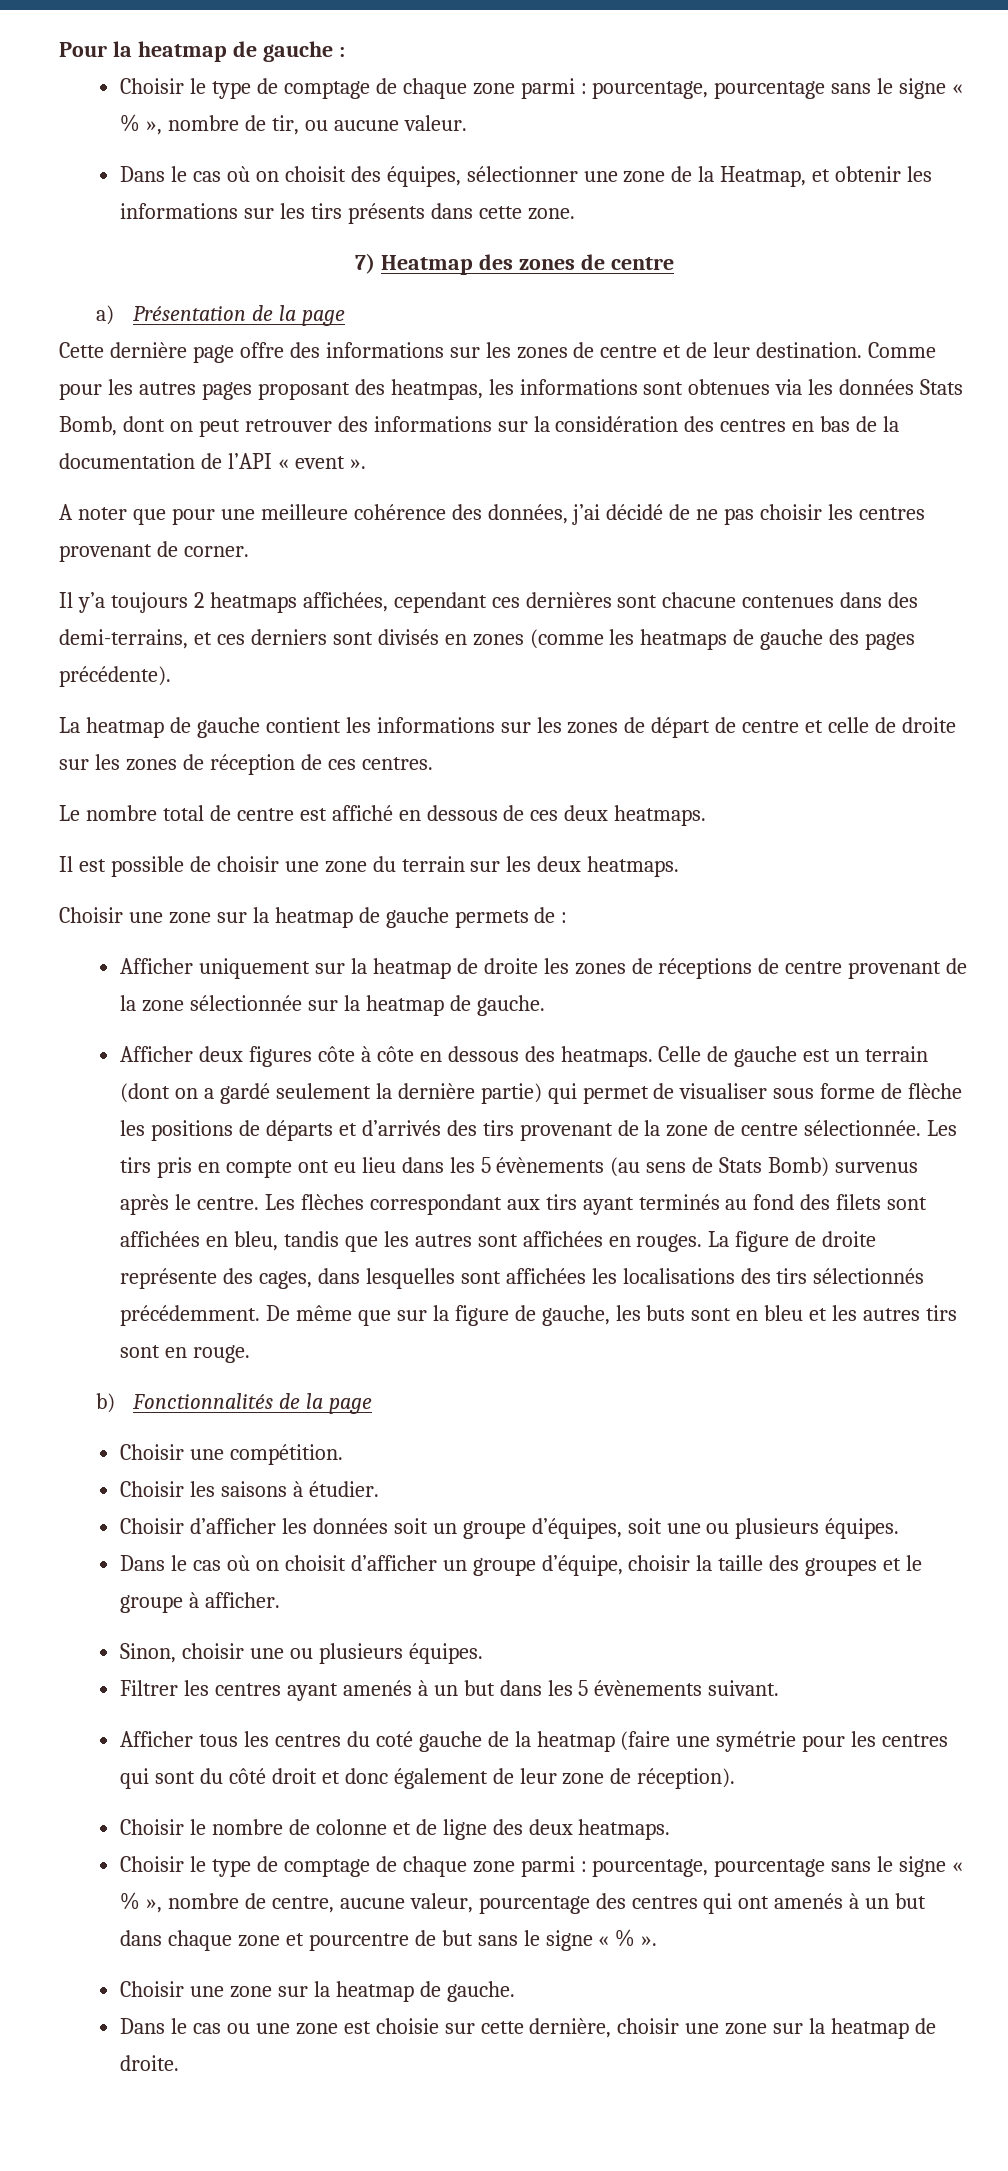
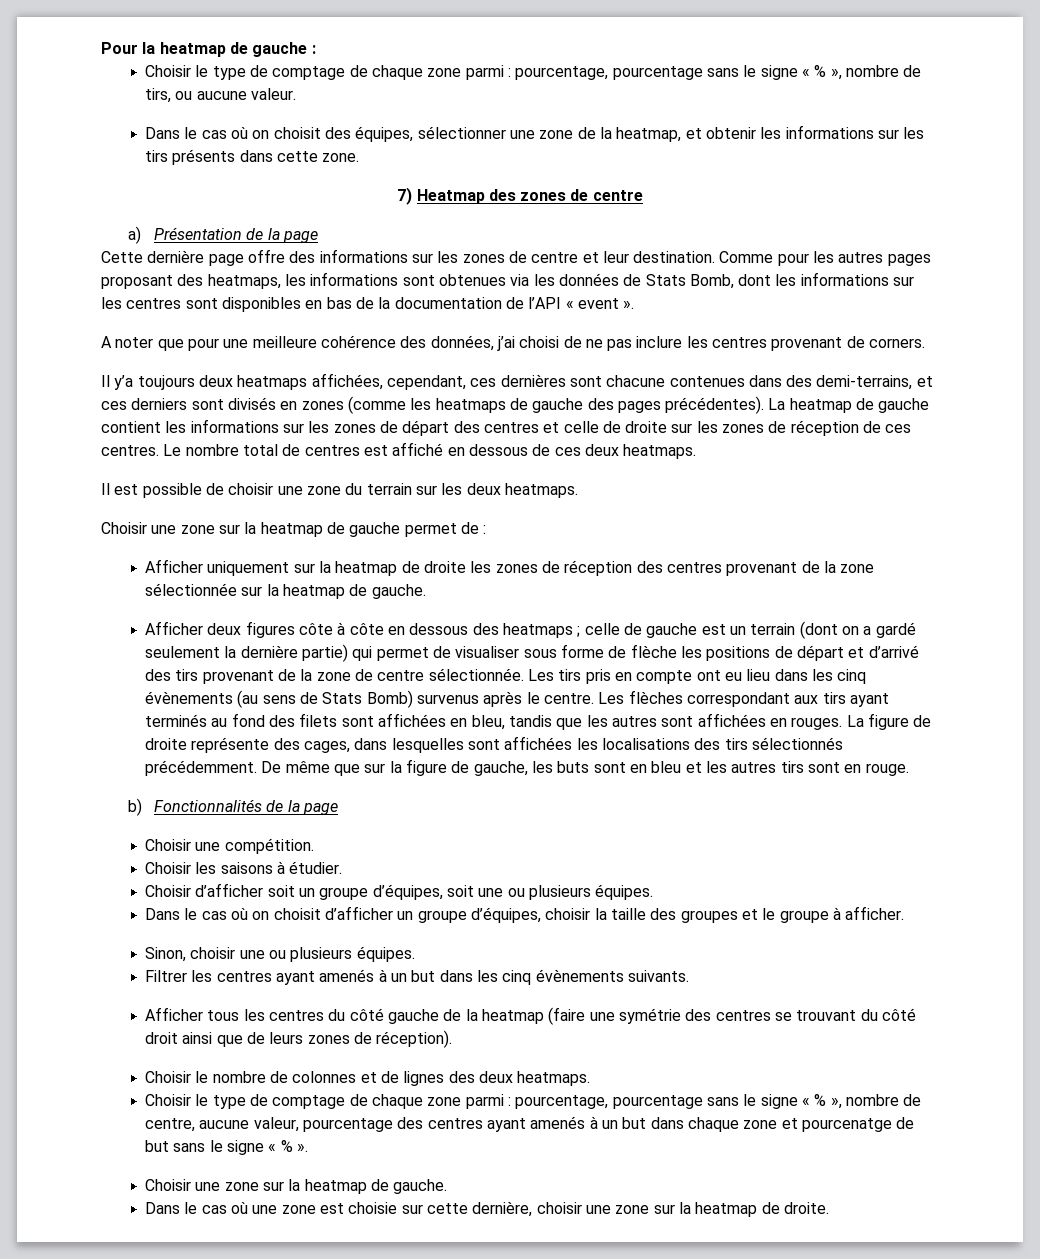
[271,115,299,135] tir, -> [145,88,172,103] tirs,
[720,166,807,187] Heatmap, -> [616,127,682,142] heatmap,
[686,342,708,358] de -> (599, 257) none
[390,379,483,400] heatmpas, -> [207,274,281,289] heatmaps,
(915, 387) none -> [623,274,642,286] de
[169,416,787,437] on peut retrouver des informations sur la considération des centres -> [775,272,915,286] [101,297,301,312] les informations sur les centres sont disponibles
[606,504,664,520] décidé -> [519,336,560,348] choisi
[760,504,823,520] choisir -> [636,336,683,348] inclure
[183,546,249,557] corner. -> [869,338,926,348] corners.
[193,592,204,608] 2 -> [198,375,233,387] deux
[393,592,487,613] cependant -> [386,375,466,390] cependant,
[59,666,171,687] précédente). // -> [665,396,765,414] précédentes).
[715,717,800,733] de centre -> [453,421,539,433] des centres
(433, 763) // -> (159, 450) none
[236,808,294,821] centre -> [304,445,360,456] centres
[454,910,529,928] permets -> [404,523,457,537] permet
[658,958,843,979] réceptions de centre -> [564,560,722,576] réception des centres
[560,1046,702,1067] heatmaps. Celle -> [503,623,620,638] heatmaps ; celle
[265,1120,441,1141] départs et d’arrivés -> [796,645,919,661] départ et d’arrivé
[480,1157,491,1173] 5 -> [837,669,867,684] cinq
[281,1518,388,1534] les données -> (264, 890) none
[541,1555,623,1576] d’équipe, -> [471,907,542,923] d’équipes,
[578,1680,780,1696] 5 évènements suivant. -> [502,969,689,985] cinq évènements suivants.
[375,1731,413,1747] coté -> [349,1008,384,1021] côté
[802,1731,949,1752] [120,1768,605,1789] pour les centres qui sont du côté droit et donc également de leur zone -> [685,1008,916,1021] [145,1032,350,1047] des centres se trouvant du côté droit ainsi que de leurs zones
[315,1819,487,1840] colonne et de ligne -> [292,1071,445,1086] colonnes et de lignes
[703,1893,770,1914] qui ont -> [487,1118,527,1132] ayant
[308,1933,409,1951] pourcentre -> [801,1118,892,1132] pourcenatge
[226,2023,250,2034] ou -> [231,1202,249,1214] où

